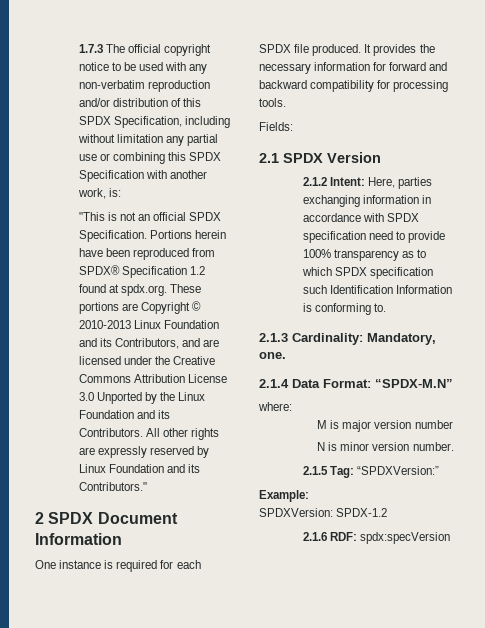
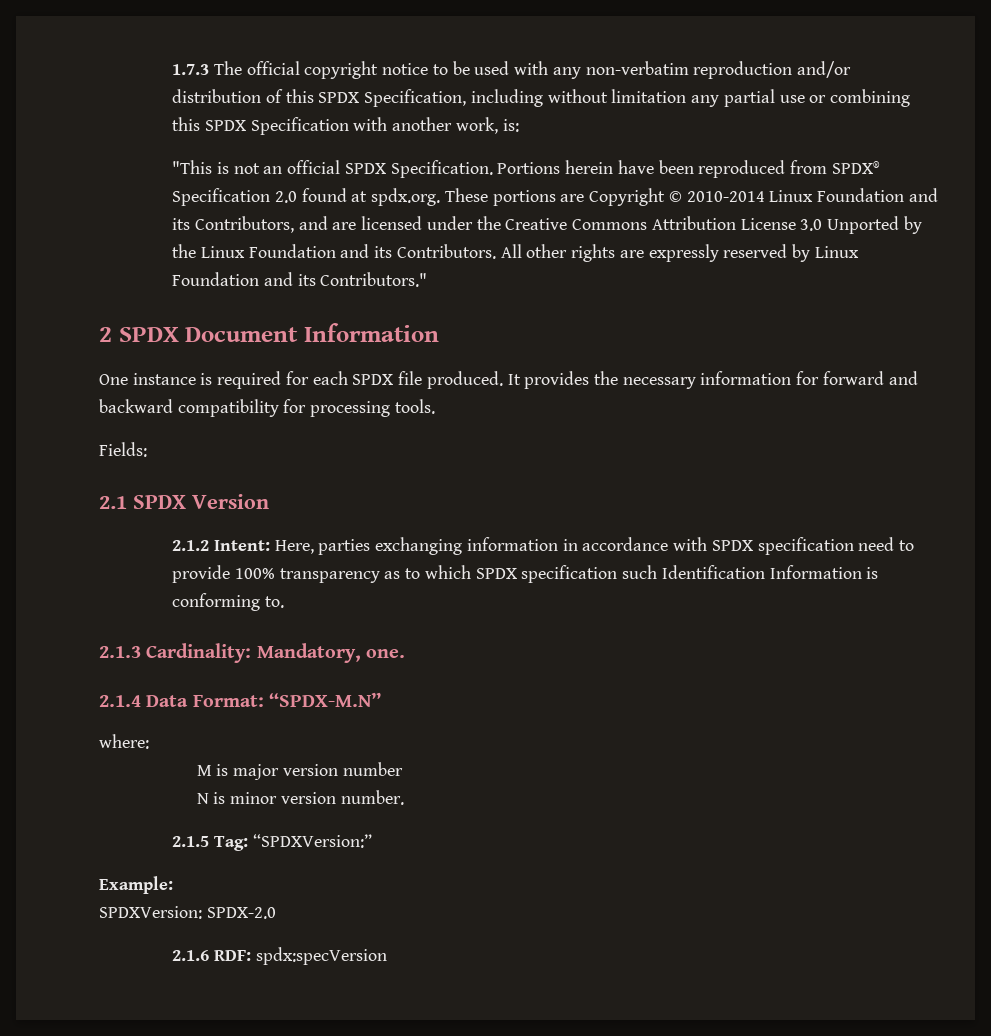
[189,266,205,275] 1.2 -> [275,191,298,203] 2.0
[78,320,131,329] 2010-2013 -> [686,191,765,202] 2010-2014
[336,508,388,517] SPDX-1.2 -> [206,907,276,919] SPDX-2.0

